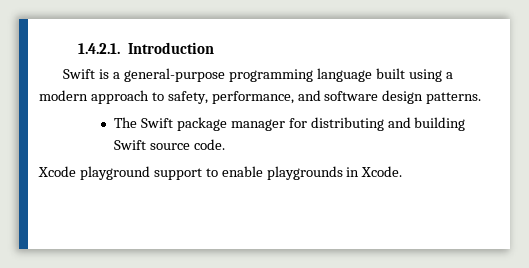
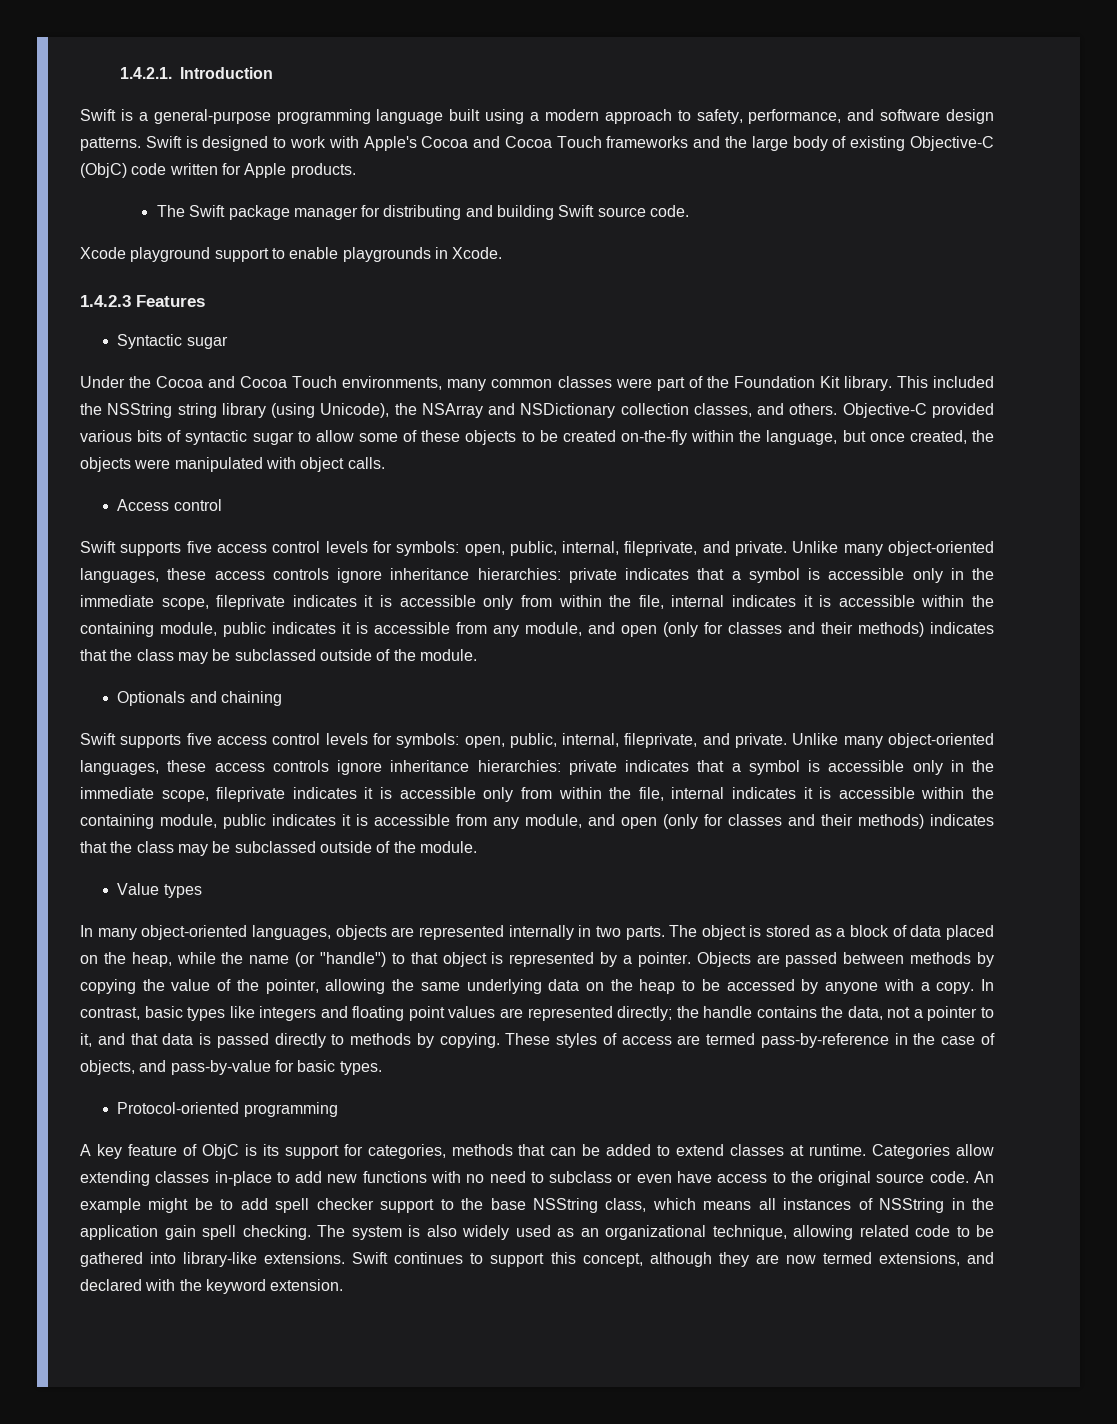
(482, 98) none -> [145,136,994,151] [80,163,356,178] Swift is designed to work with Apple's Cocoa and Cocoa Touch frameworks and the large body of existing Objective-C (ObjC) code written for Apple products.
(403, 171) none -> [80,295,205,307] [117,334,228,349] [80,376,994,391] [80,403,994,418] [80,430,994,445] [80,457,385,472] [117,499,222,511] [80,541,994,556] [80,568,994,583] [80,595,994,610] [80,622,994,637] [80,649,477,664] [117,691,283,706] [80,733,994,748] [80,760,994,775] [80,787,994,802] [80,814,994,829] [80,841,477,856] [117,883,202,898] [80,925,994,940] [80,952,995,967] [80,979,995,994] [80,1006,994,1021] [80,1033,996,1048] [80,1060,382,1075] [117,1102,338,1117] [80,1144,995,1159] [80,1171,995,1186] [80,1198,995,1213] [80,1225,994,1240] [80,1252,994,1267] [80,1279,344,1294] // 1.4.2.3 Features // Syntactic sugar // Under the Cocoa and Cocoa Touch environments, many common classes were part of the Foundation Kit library. This included the NSString string library (using Unicode), the NSArray and NSDictionary collection classes, and others. Objective-C provided various bits of syntactic sugar to allow some of these objects to be created on-the-fly within the language, but once created, the objects were manipulated with object calls. // Access control // Swift supports five access control levels for symbols: open, public, internal, fileprivate, and private. Unlike many object-oriented languages, these access controls ignore inheritance hierarchies: private indicates that a symbol is accessible only in the immediate scope, fileprivate indicates it is accessible only from within the file, internal indicates it is accessible within the containing module, public indicates it is accessible from any module, and open (only for classes and their methods) indicates that the class may be subclassed outside of the module. // Optionals and chaining // Swift supports five access control levels for symbols: open, public, internal, fileprivate, and private. Unlike many object-oriented languages, these access controls ignore inheritance hierarchies: private indicates that a symbol is accessible only in the immediate scope, fileprivate indicates it is accessible only from within the file, internal indicates it is accessible within the containing module, public indicates it is accessible from any module, and open (only for classes and their methods) indicates that the class may be subclassed outside of the module. // Value types // In many object-oriented languages, objects are represented internally in two parts. The object is stored as a block of data placed on the heap, while the name (or "handle") to that object is represented by a pointer. Objects are passed between methods by copying the value of the pointer, allowing the same underlying data on the heap to be accessed by anyone with a copy. In contrast, basic types like integers and floating point values are represented directly; the handle contains the data, not a pointer to it, and that data is passed directly to methods by copying. These styles of access are termed pass-by-reference in the case of objects, and pass-by-value for basic types. // Protocol-oriented programming // A key feature of ObjC is its support for categories, methods that can be added to extend classes at runtime. Categories allow extending classes in-place to add new functions with no need to subclass or even have access to the original source code. An example might be to add spell checker support to the base NSString class, which means all instances of NSString in the application gain spell checking. The system is also widely used as an organizational technique, allowing related code to be gathered into library-like extensions. Swift continues to support this concept, although they are now termed extensions, and declared with the keyword extension.

